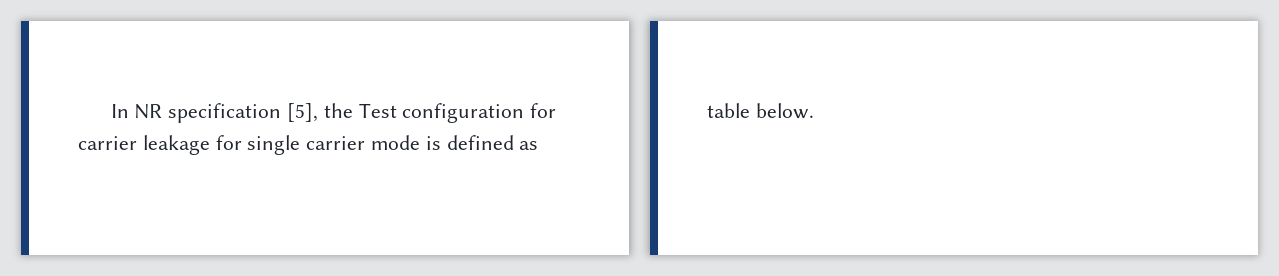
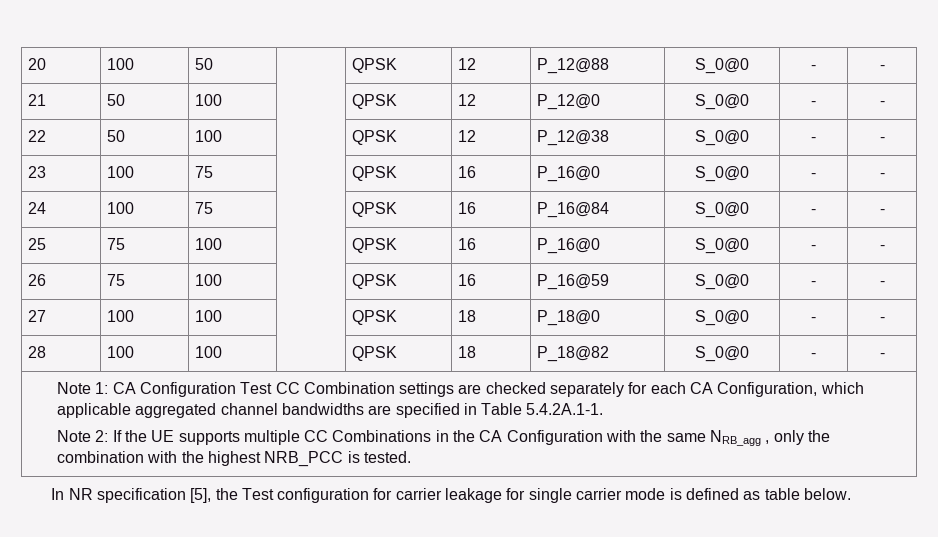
(110, 111) none -> [28,58,47,70] [107,58,135,70] [195,58,214,70] [352,58,398,73] [458,58,477,70] [537,58,610,74] [695,58,749,74] [811,65,816,70] [879,65,885,70] [28,94,47,106] [107,94,126,106] [195,94,223,106] [352,94,398,109] [458,94,477,106] [537,94,601,110] [695,94,749,110] [811,101,816,106] [879,101,885,106] [28,130,47,142] [107,130,126,142] [195,130,223,142] [352,130,398,145] [458,130,477,142] [537,130,610,146] [695,130,749,146] [811,137,816,142] [879,137,885,142] [28,166,47,178] [107,166,135,178] [195,166,214,178] [352,166,398,181] [458,166,477,178] [537,166,601,182] [695,166,749,182] [811,173,816,178] [879,173,885,178] [28,202,47,214] [107,202,135,214] [195,202,214,214] [352,202,398,217] [458,202,477,214] [537,202,610,218] [695,202,749,218] [811,209,816,214] [879,209,885,214] [28,238,47,250] [107,238,126,250] [195,238,223,250] [352,238,398,253] [458,238,477,250] [537,238,601,254] [695,238,749,254] [811,245,816,250] [879,245,885,250] [28,274,47,286] [107,274,126,286] [195,274,223,286] [352,274,398,289] [458,274,477,286] [537,274,610,290] [695,274,749,290] [811,281,816,286] [879,281,885,286] [28,310,47,322] [107,310,135,322] [195,310,223,322] [352,310,398,325] [458,310,477,322] [537,310,601,326] [695,310,749,326] [811,317,816,322] [879,317,885,322] [28,346,47,358] [107,346,135,358] [195,346,223,358] [352,346,398,361] [458,346,477,358] [537,346,610,362] [695,346,749,362] [811,353,816,358] [879,353,885,358] [56,382,864,397] [56,403,604,418] [56,430,831,446] [56,451,411,467] 20 | 100 | 50 | | QPSK | 12 | P_12@88 | S_0@0 | - | - // 21 | 50 | 100 | | QPSK | 12 | P_12@0 | S_0@0 | - | - // 22 | 50 | 100 | | QPSK | 12 | P_12@38 | S_0@0 | - | - // 23 | 100 | 75 | | QPSK | 16 | P_16@0 | S_0@0 | - | - // 24 | 100 | 75 | | QPSK | 16 | P_16@84 | S_0@0 | - | - // 25 | 75 | 100 | | QPSK | 16 | P_16@0 | S_0@0 | - | - // 26 | 75 | 100 | | QPSK | 16 | P_16@59 | S_0@0 | - | - // 27 | 100 | 100 | | QPSK | 18 | P_18@0 | S_0@0 | - | - // 28 | 100 | 100 | | QPSK | 18 | P_18@82 | S_0@0 | - | - // Note 1: CA Configuration Test CC Combination settings are checked separately for each CA Configuration, which applicable aggregated channel bandwidths are specified in Table 5.4.2A.1-1. // Note 2: If the UE supports multiple CC Combinations in the CA Configuration with the same NRB_agg , only the combination with the highest NRB_PCC is tested. //

